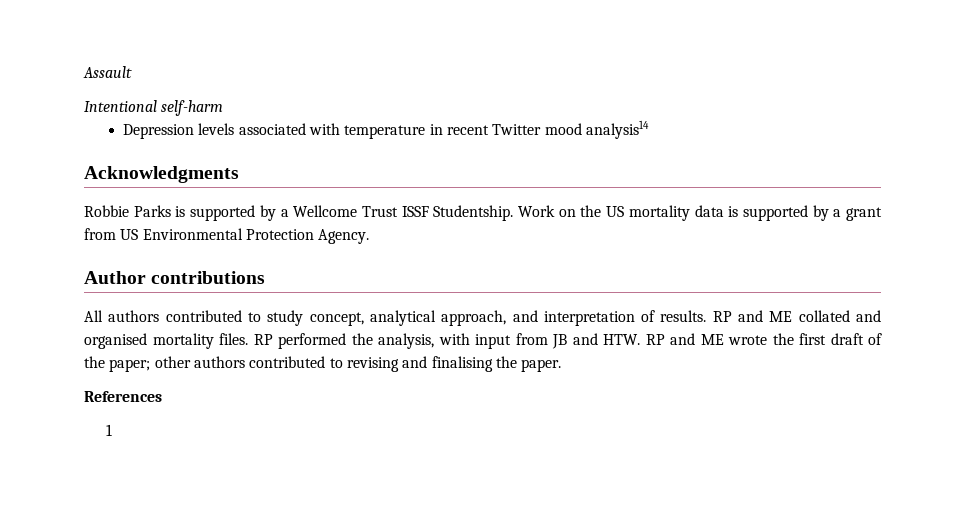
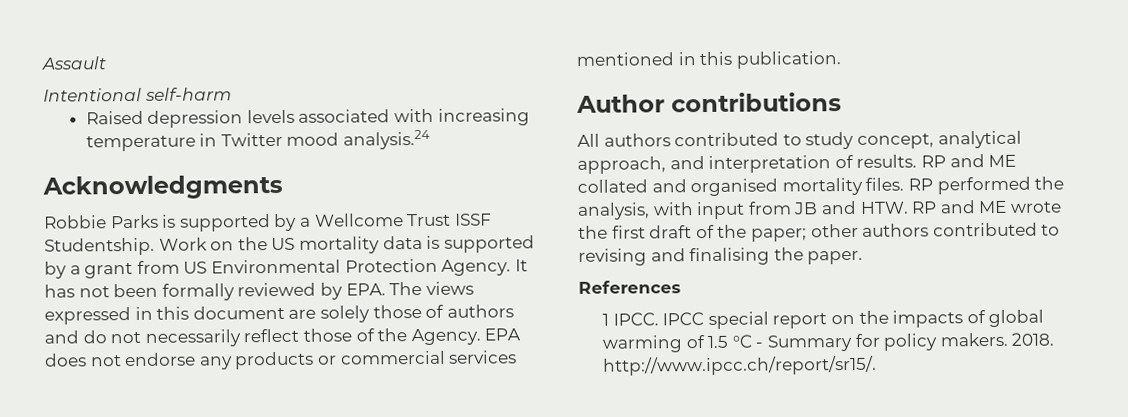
[123,124,195,139] Depression -> [85,110,244,128] Raised depression
(341, 129) none -> [437,108,530,126] increasing
[447,125,490,135] recent -> (218, 140) none
[585,120,649,139] analysis14 -> [343,129,431,150] analysis.24
(370, 236) none -> [514,259,528,272] [44,281,474,301] [44,304,514,325] [44,328,522,347] [45,350,518,370] [576,51,842,69] It has not been formally reviewed by EPA. The views expressed in this document are solely those of authors and do not necessarily reflect those of the Agency. EPA does not endorse any products or commercial services mentioned in this publication.
(112, 430) none -> [612,309,1045,329] [601,332,1055,353] [602,355,877,376] IPCC. IPCC special report on the impacts of global warming of 1.5 °C - Summary for policy makers. 2018. http://www.ipcc.ch/report/sr15/.

